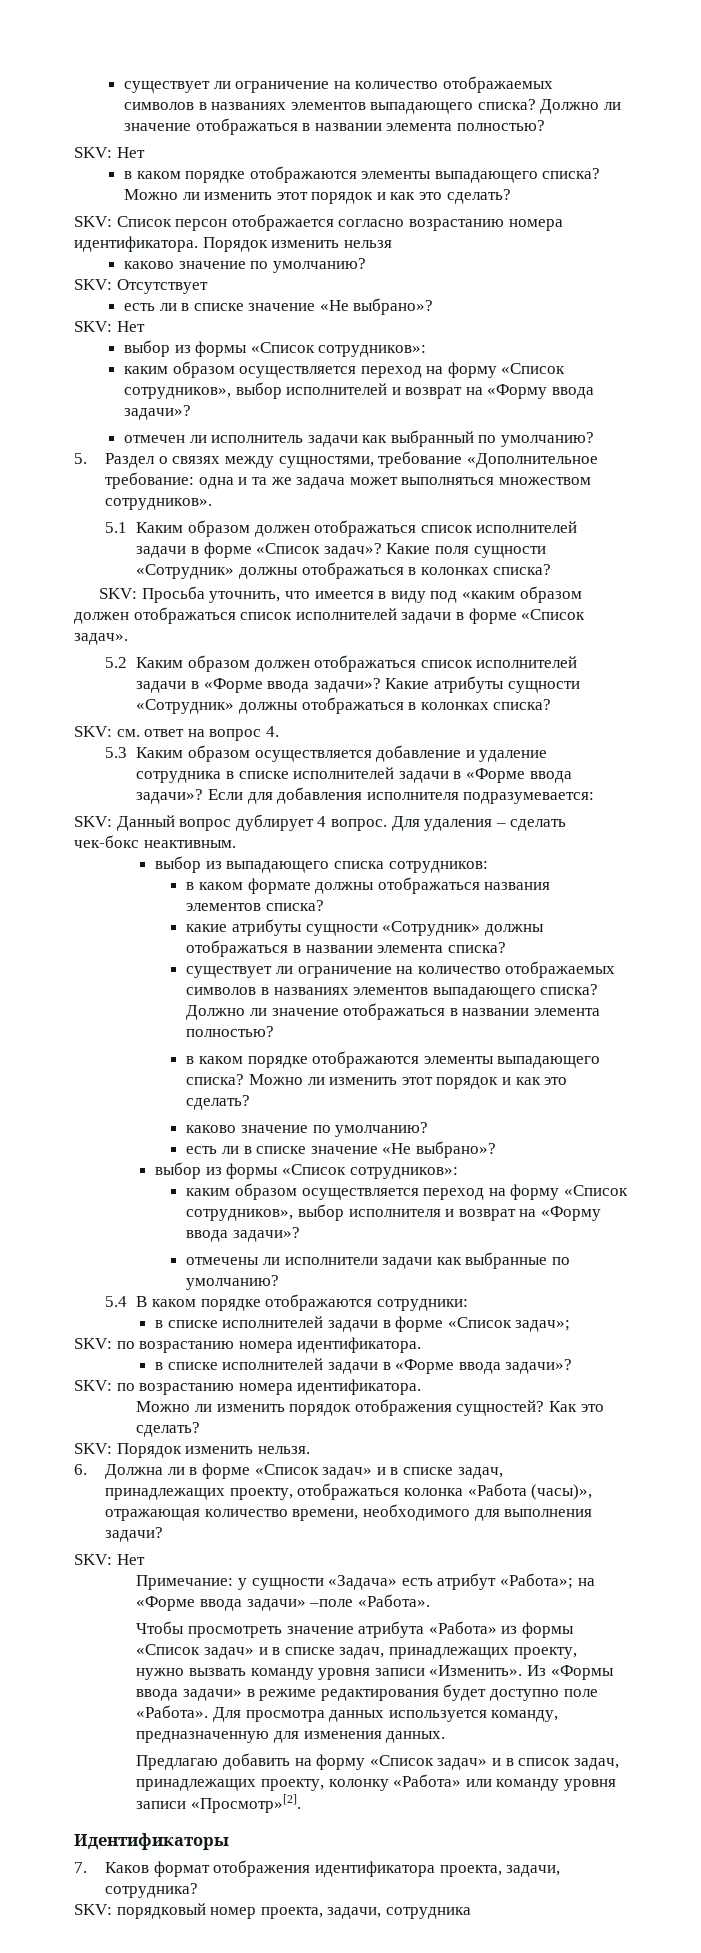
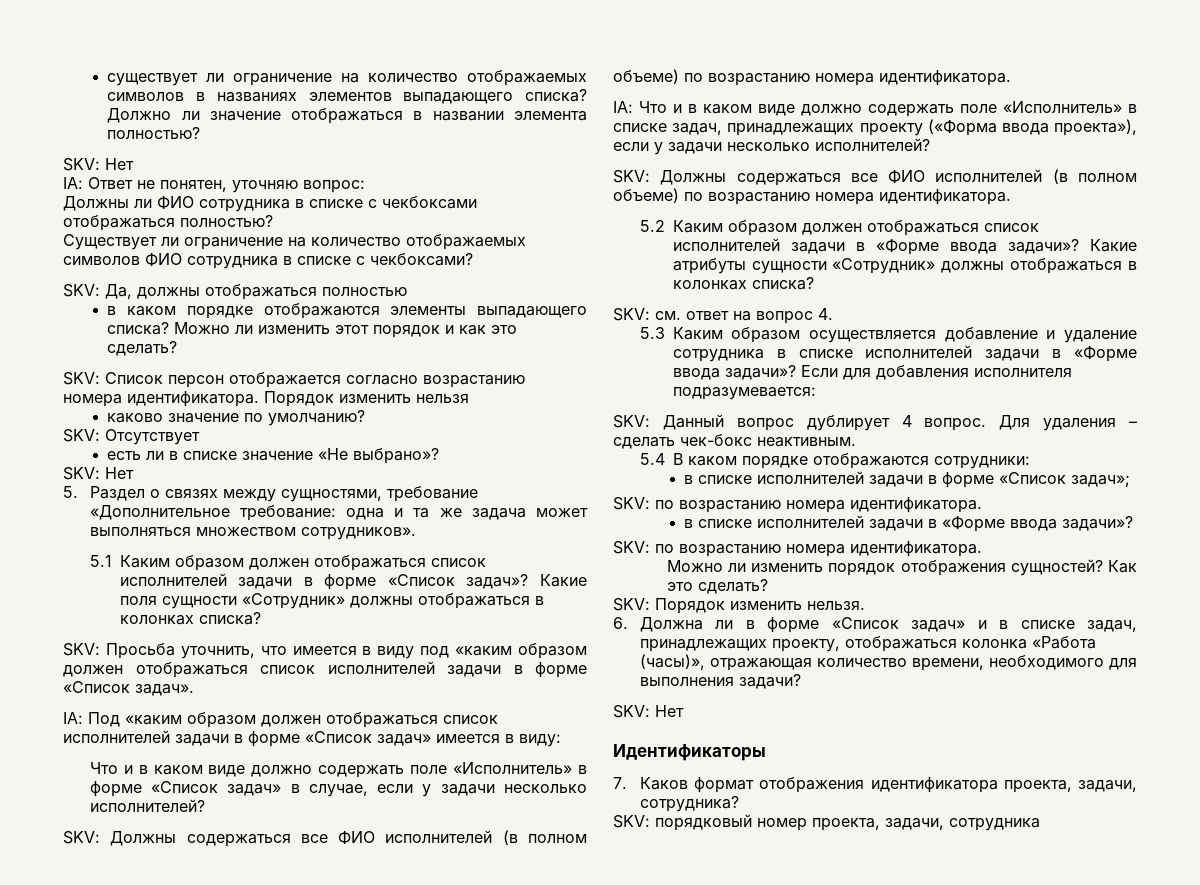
(145, 152) none -> [63,177,365,193] [63,195,477,212] [63,215,273,231] [63,234,526,250] [63,252,473,269] [63,284,407,300] // IA: Ответ не понятен, уточняю вопрос: // Должны ли ФИО сотрудника в списке с чекбоксами отображаться полностью? // Существует ли ограничение на количество отображаемых символов ФИО сотрудника в списке с чекбоксами? // SKV: Да, должны отображаться полностью
[123,340,427,357] [123,361,566,378] [123,382,595,399] [123,405,191,420] [123,430,595,447] // выбор из формы «Список сотрудников»: // каким образом осуществляется переход на форму «Список сотрудников», выбор исполнителей и возврат на «Форму ввода задачи»? // отмечен ли исполнитель задачи как выбранный по умолчанию? -> (134, 473) none
(128, 639) none -> [63,712,498,728] [63,730,561,747] [89,762,587,778] [89,781,587,797] [89,799,205,812] [63,830,587,847] [613,69,1011,86] [613,101,1137,117] [613,119,1137,136] [613,138,930,155] [613,169,1137,186] [613,188,1011,205] // IA: Под «каким образом должен отображаться список исполнителей задачи в форме «Список задач» имеется в виду: // Что и в каком виде должно содержать поле «Исполнитель» в форме «Список задач» в случае, если у задачи несколько исполнителей? // SKV: Должны содержаться все ФИО исполнителей (в полном объеме) по возрастанию номера идентификатора. // IA: Что и в каком виде должно содержать поле «Исполнитель» в списке задач, принадлежащих проекту («Форма ввода проекта»), если у задачи несколько исполнителей? // SKV: Должны содержаться все ФИО исполнителей (в полном объеме) по возрастанию номера идентификатора.
[155,856,488,873] [186,877,551,894] [186,900,324,911] [186,919,544,936] [186,940,506,957] [186,961,616,978] [186,984,599,999] [186,1003,600,1020] [186,1026,275,1037] [186,1051,601,1068] [186,1074,568,1089] [186,1095,251,1110] [186,1122,429,1137] [186,1141,496,1158] [155,1162,458,1179] [186,1183,628,1200] [186,1204,601,1221] [186,1227,300,1242] [186,1252,570,1269] [186,1275,280,1290] // выбор из выпадающего списка сотрудников: // в каком формате должны отображаться названия элементов списка? // какие атрибуты сущности «Сотрудник» должны отображаться в названии элемента списка? // существует ли ограничение на количество отображаемых символов в названиях элементов выпадающего списка? Должно ли значение отображаться в названии элемента полностью? // в каком порядке отображаются элементы выпадающего списка? Можно ли изменить этот порядок и как это сделать? // каково значение по умолчанию? // есть ли в списке значение «Не выбрано»? // выбор из формы «Список сотрудников»: // каким образом осуществляется переход на форму «Список сотрудников», выбор исполнителя и возврат на «Форму ввода задачи»? // отмечены ли исполнители задачи как выбранные по умолчанию? -> (856, 442) none
[136,1573,595,1590] [136,1594,430,1611] [136,1621,574,1638] [136,1644,577,1659] [136,1665,614,1680] [136,1684,598,1701] [136,1705,559,1722] [136,1731,446,1743] [136,1753,619,1770] [136,1774,616,1791] [136,1794,302,1813] // Примечание: у сущности «Задача» есть атрибут «Работа»; на «Форме ввода задачи» –поле «Работа». // Чтобы просмотреть значение атрибута «Работа» из формы «Список задач» и в списке задач, принадлежащих проекту, нужно вызвать команду уровня записи «Изменить». Из «Формы ввода задачи» в режиме редактирования будет доступно поле «Работа». Для просмотра данных используется команду, предназначенную для изменения данных. // Предлагаю добавить на форму «Список задач» и в список задач, принадлежащих проекту, колонку «Работа» или команду уровня записи «Просмотр»[2]. -> (684, 711) none

